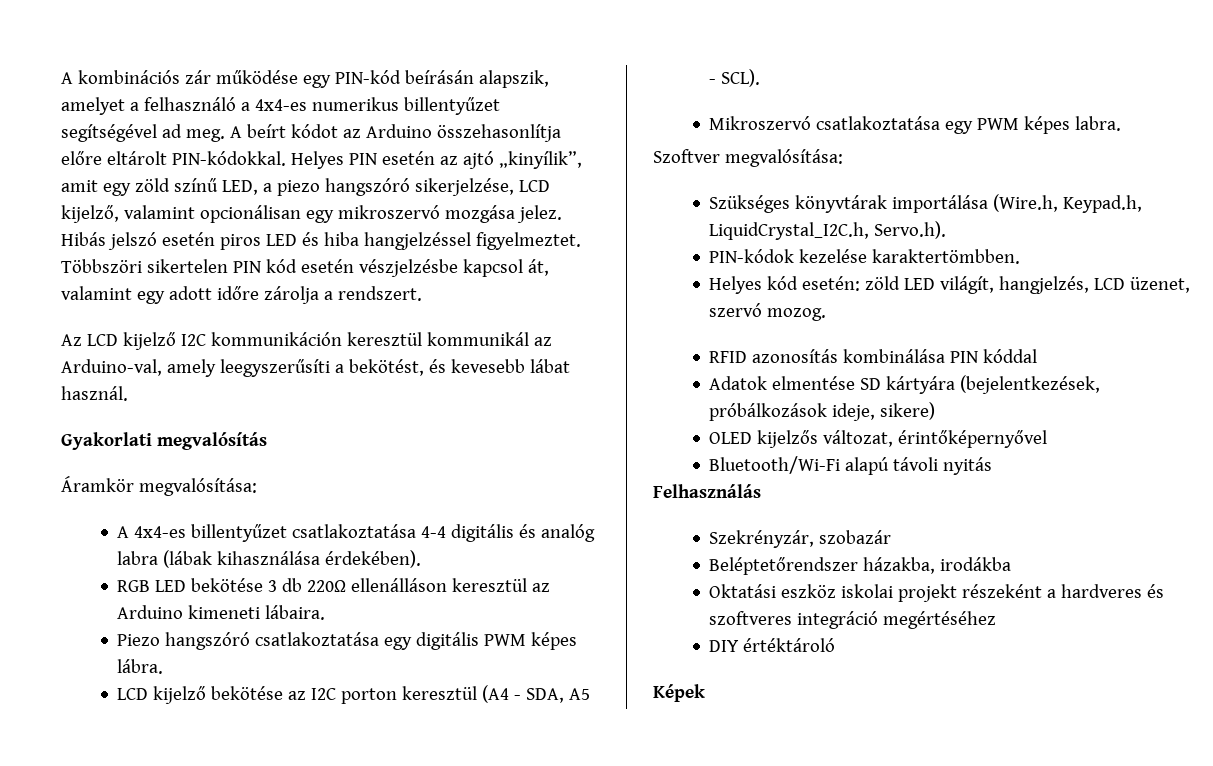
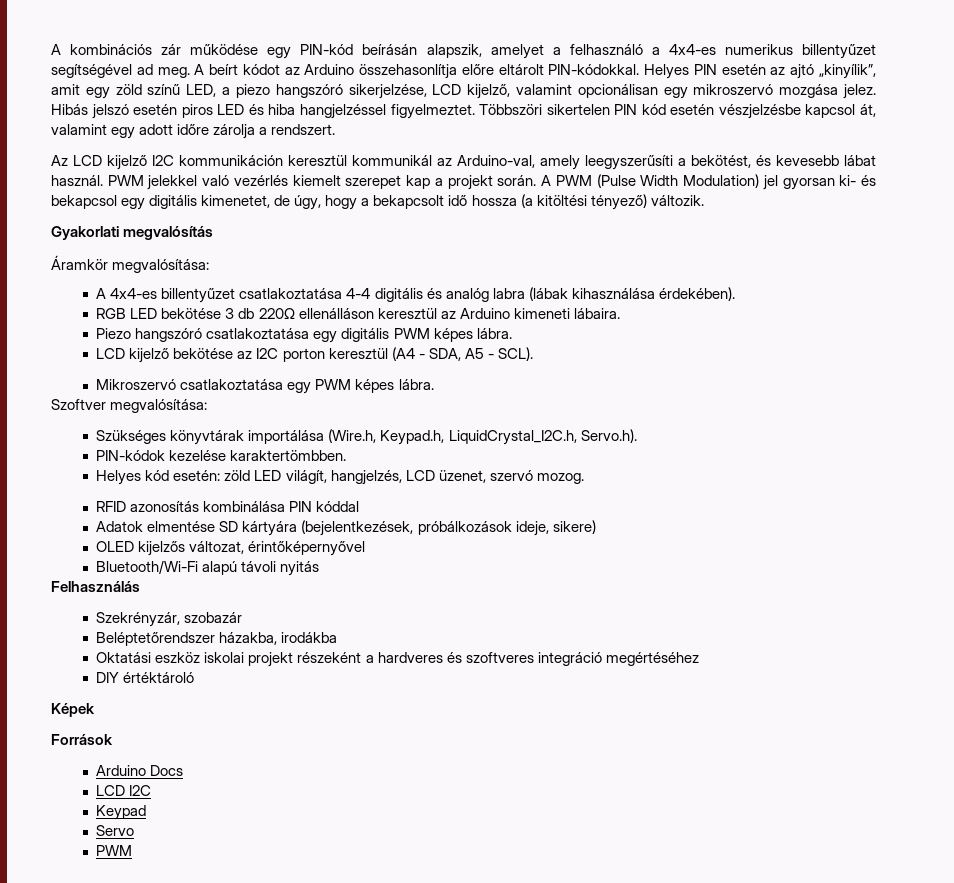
(128, 393) none -> [107,174,876,190] [51,194,704,210] PWM jelekkel való vezérlés kiemelt szerepet kap a projekt során. A PWM (Pulse Width Modulation) jel gyorsan ki- és bekapcsol egy digitális kimenetet, de úgy, hogy a bekapcsolt idő hossza (a kitöltési tényező) változik.
[1075,116,1122,131] labra. -> [398,379,434,390] lábra.
(705, 693) none -> [51,734,113,745] [96,765,184,776] [96,785,152,796] [96,805,147,820] [96,825,135,836] [96,845,133,856] // Források // Arduino Docs // LCD I2C // Keypad // Servo // PWM

